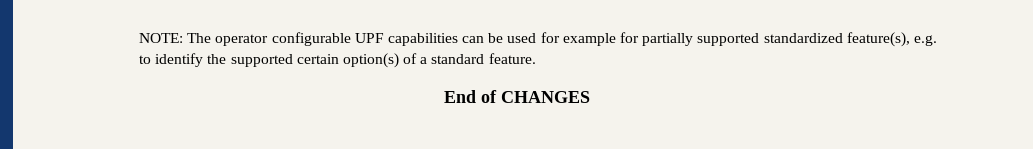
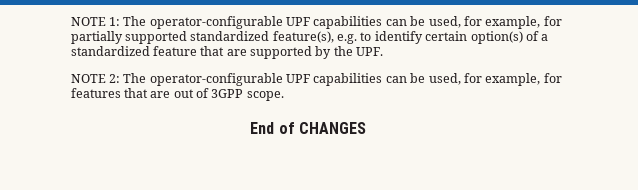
[138,32,616,46] NOTE: The operator configurable UPF capabilities can be used for example -> [70,16,541,29] NOTE 1: The operator-configurable UPF capabilities can be used, for example,
[207,54,293,67] the supported -> (423, 37) none
[431,53,536,64] standard feature. -> [70,46,384,59] [70,73,562,86] [70,88,284,101] standardized feature that are supported by the UPF. // NOTE 2: The operator-configurable UPF capabilities can be used, for example, for features that are out of 3GPP scope.

